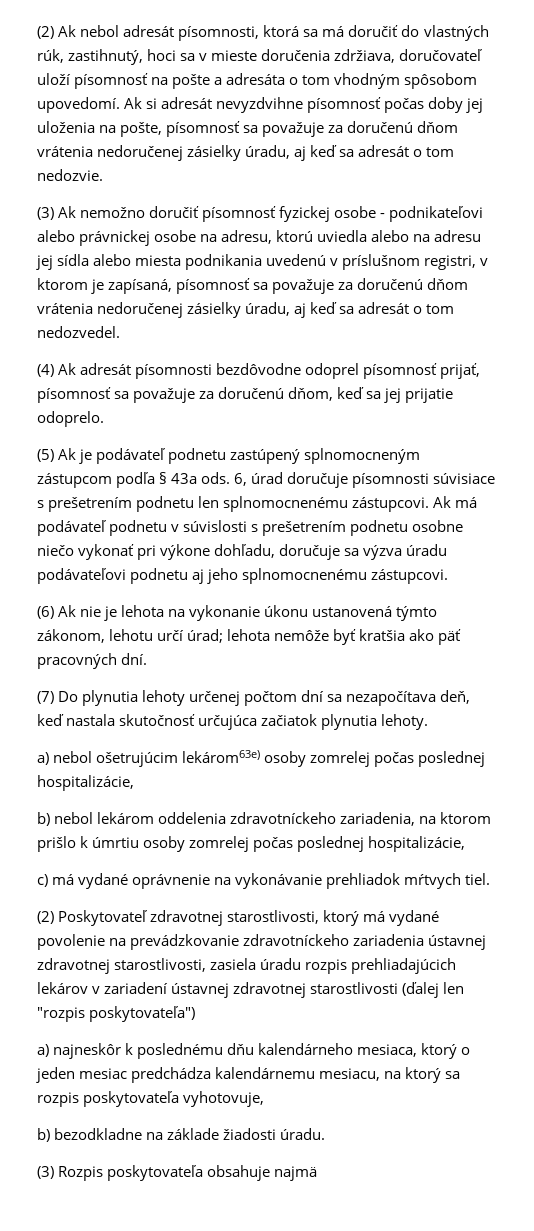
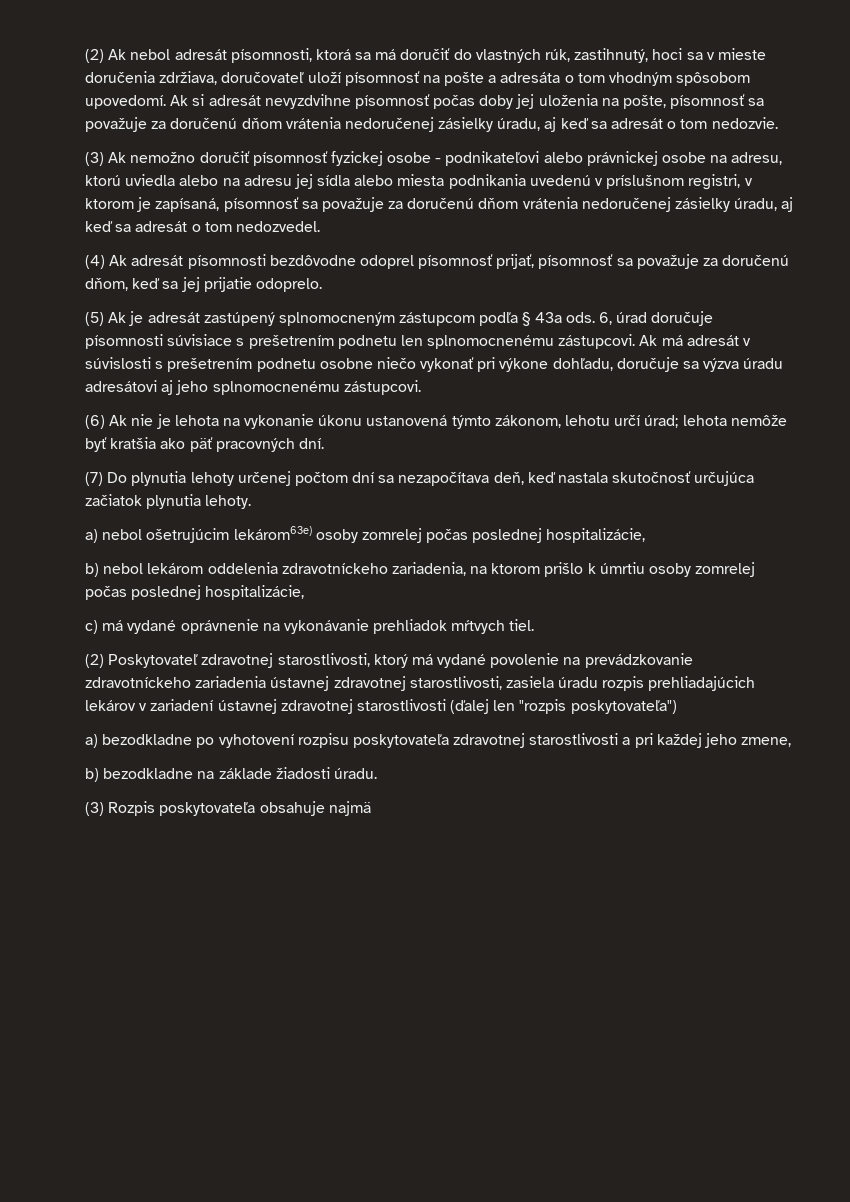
[96,448,227,464] podávateľ podnetu -> [147,312,200,323] adresát
[37,520,168,536] podávateľ podnetu -> [686,335,739,346] adresát
[37,568,189,584] podávateľovi podnetu -> [85,380,157,392] adresátovi
[53,1043,471,1059] [36,1067,461,1083] [37,1091,265,1107] najneskôr k poslednému dňu kalendárneho mesiaca, ktorý o jeden mesiac predchádza kalendárnemu mesiacu, na ktorý sa rozpis poskytovateľa vyhotovuje, -> [102,733,792,748] bezodkladne po vyhotovení rozpisu poskytovateľa zdravotnej starostlivosti a pri každej jeho zmene,

